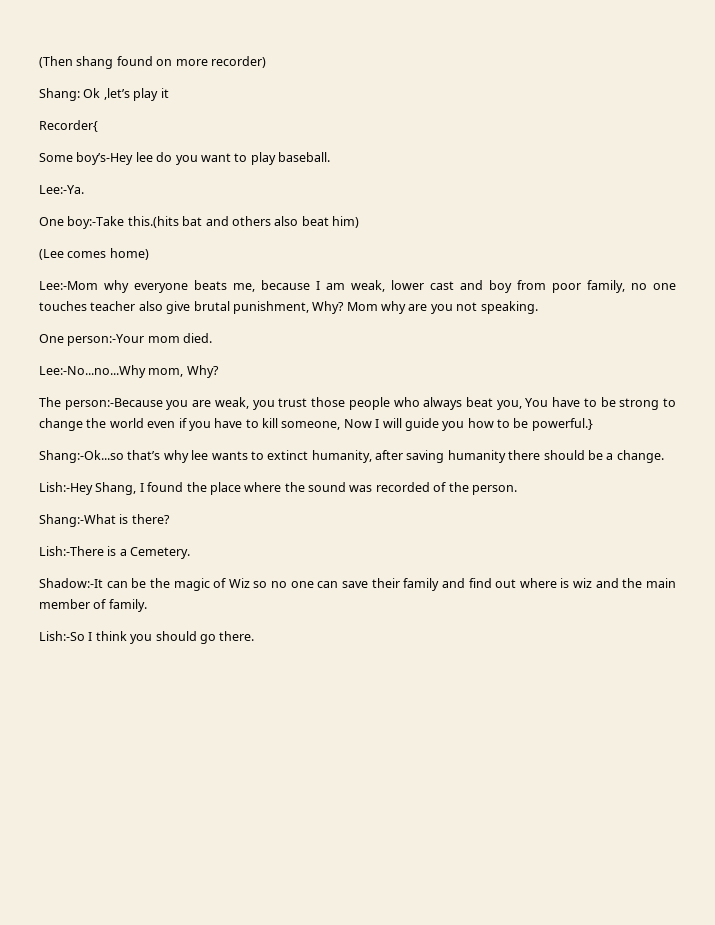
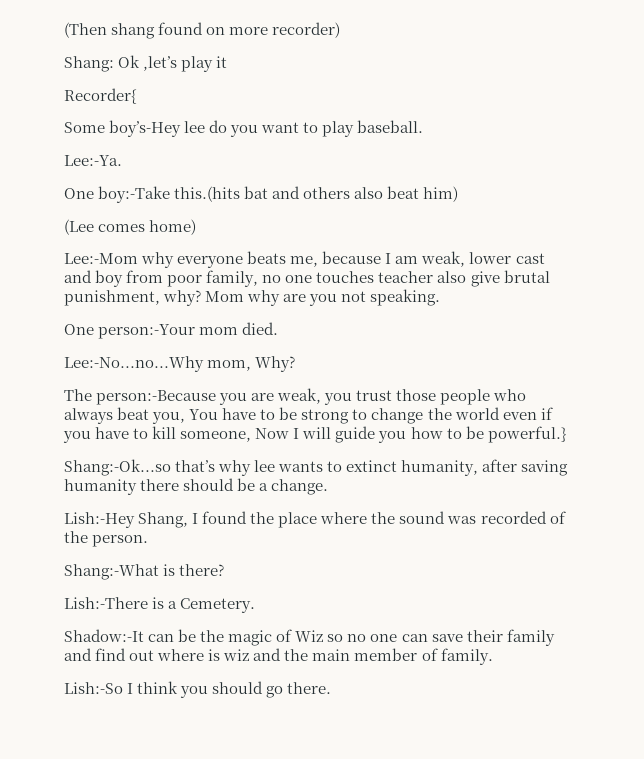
[312,301,345,314] Why? -> [163,290,202,306] why?

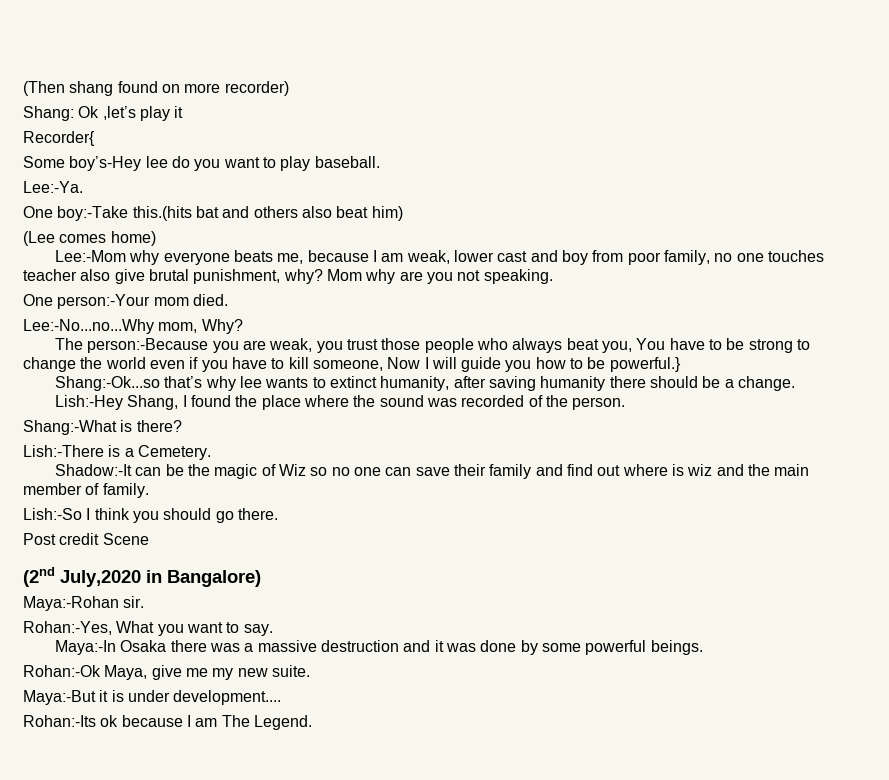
(332, 688) none -> [23,533,149,545] [23,567,261,587] [23,596,145,611] [23,621,273,636] [55,640,703,655] [23,665,310,680] [23,690,282,705] [23,715,312,730] // Post credit Scene // (2nd July,2020 in Bangalore) // Maya:-Rohan sir. // Rohan:-Yes, What you want to say. // Maya:-In Osaka there was a massive destruction and it was done by some powerful beings. // Rohan:-Ok Maya, give me my new suite. // Maya:-But it is under development.... // Rohan:-Its ok because I am The Legend.

